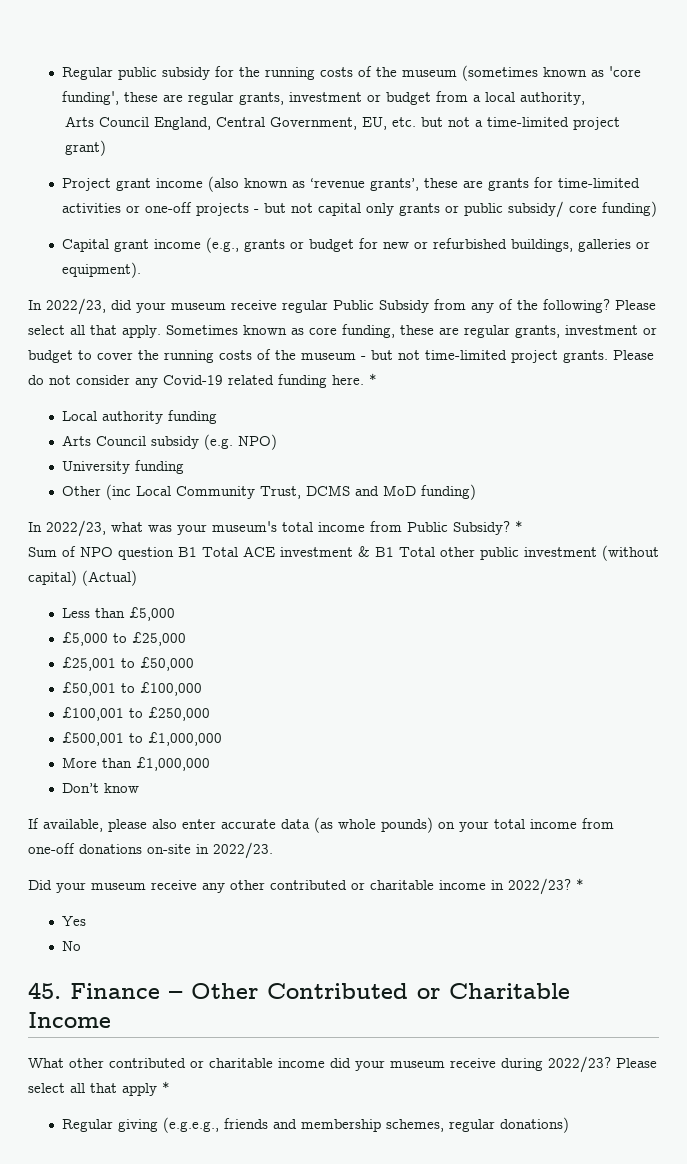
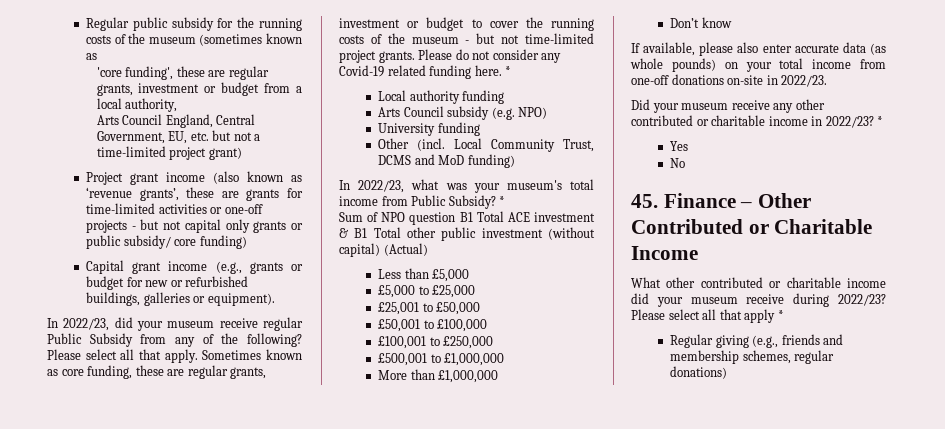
(605, 73) none -> (98, 56) //
[106,484,132,500] (inc -> [417,138,446,151] (incl.
[163,1117,220,1133] (e.g.e.g., -> [752,335,779,348] (e.g.,

